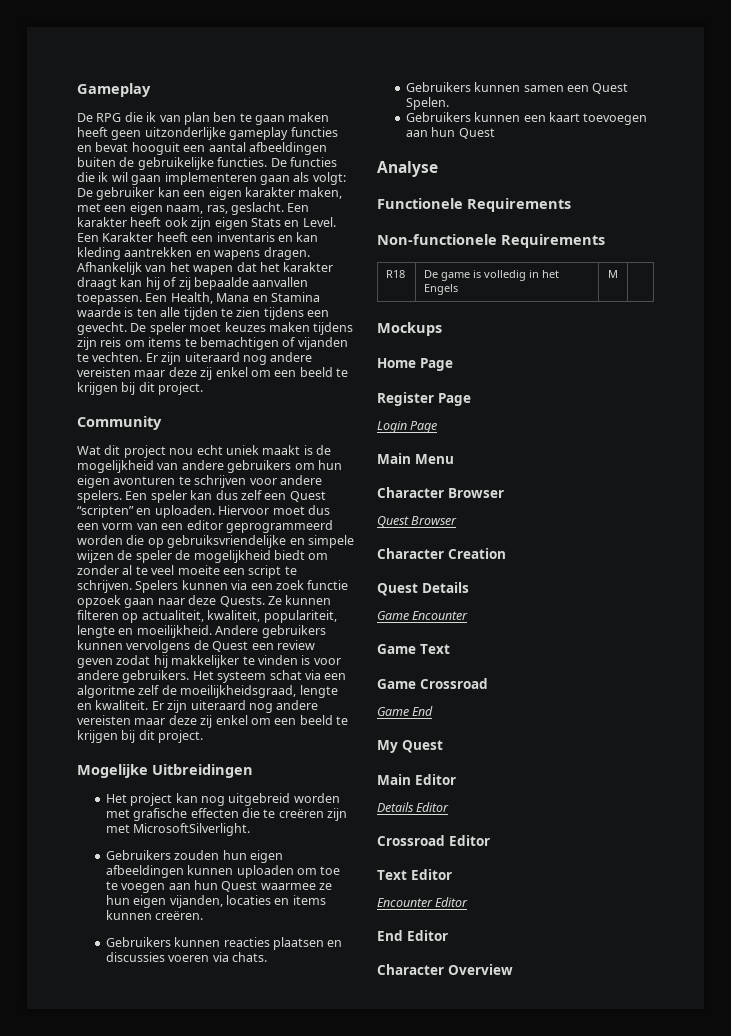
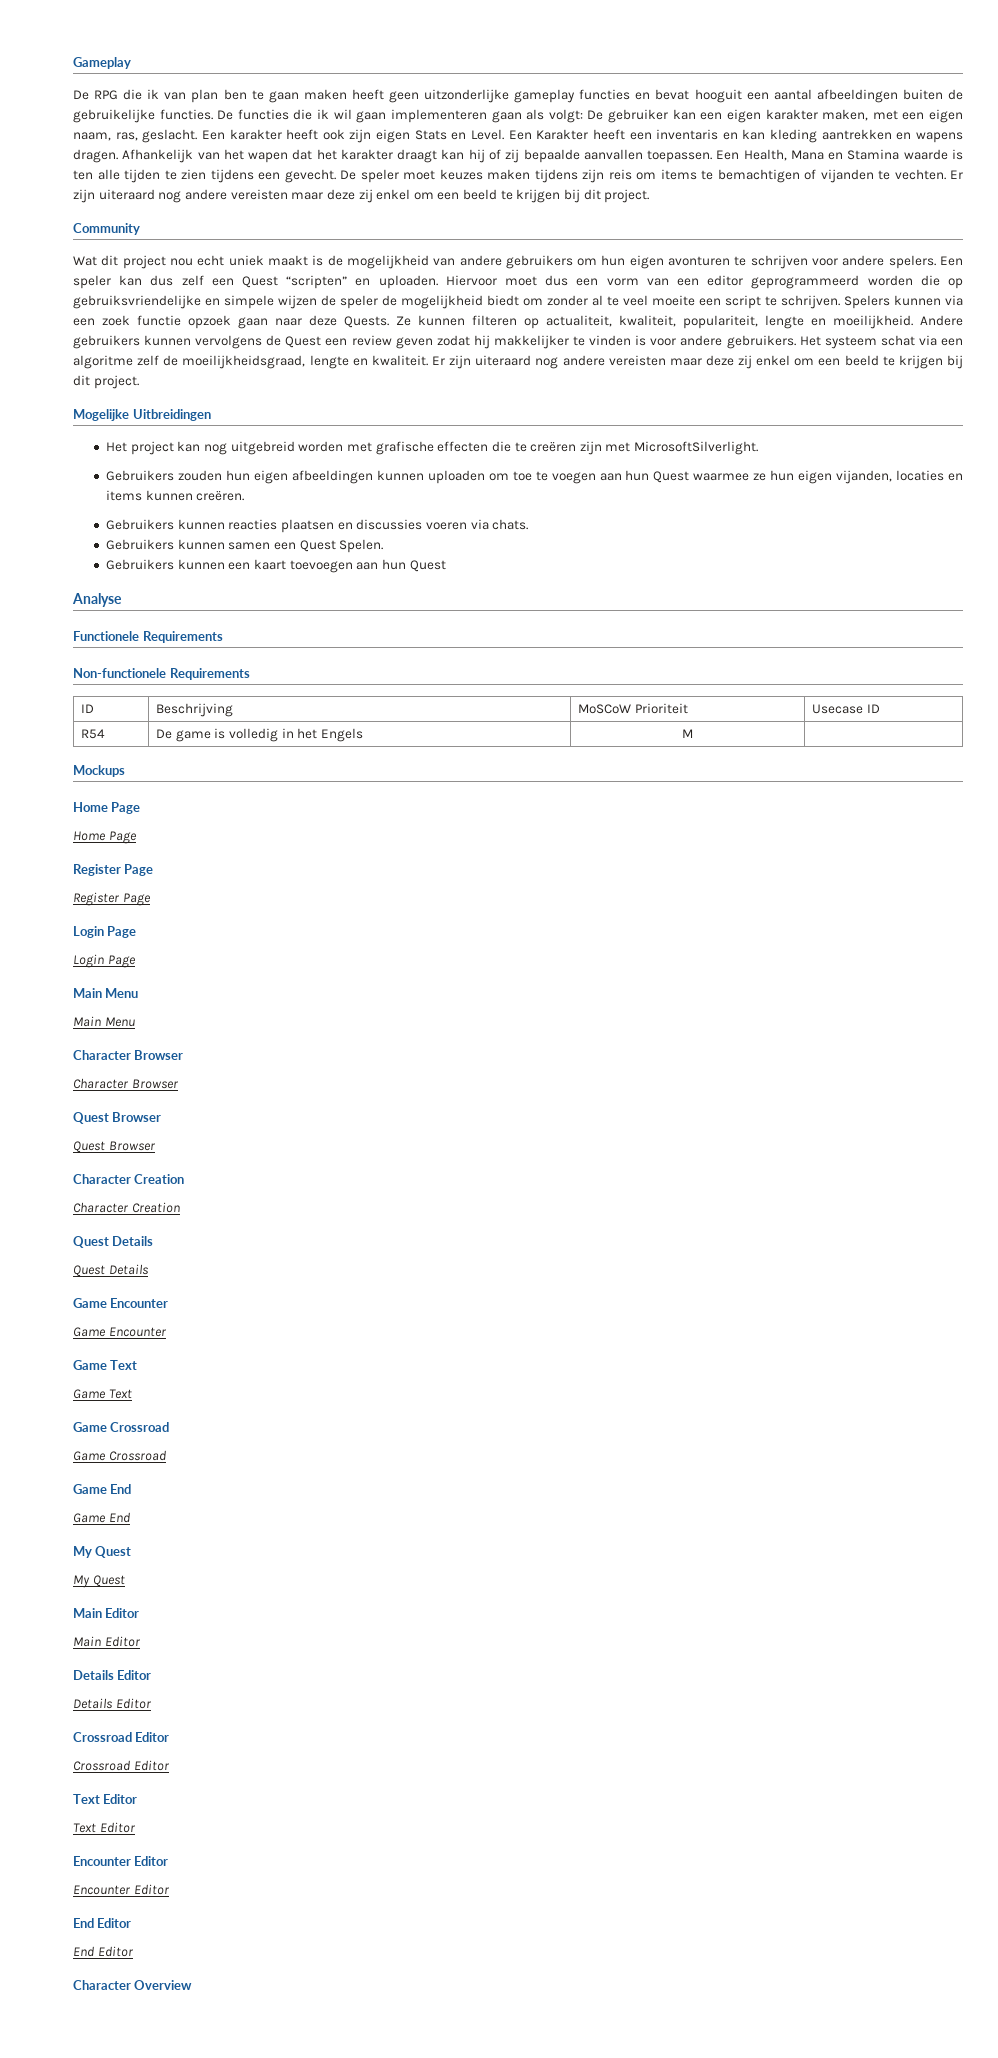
[386,270,406,278] R18 -> [81,704,95,713] [156,703,234,717] [578,703,688,714] [812,704,880,714] [81,729,106,739] ID | Beschrijving | MoSCoW Prioriteit | Usecase ID // R54
[377,392,471,406] // Register Page -> [73,831,137,844] [73,864,154,876] [73,892,151,906] [73,926,137,938] // Home Page // Register Page // Register Page // Login Page
[377,487,504,498] // Character Browser -> [73,1016,135,1027] [73,1050,184,1060] [73,1078,178,1089] [73,1112,162,1124] // Main Menu // Character Browser // Character Browser // Quest Browser
[377,582,469,596] // Quest Details -> [73,1202,180,1213] [73,1236,154,1248] [73,1264,148,1277] [73,1298,169,1308] // Character Creation // Quest Details // Quest Details // Game Encounter
[377,678,488,689] // Game Crossroad -> [73,1389,132,1399] [73,1422,170,1432] [73,1450,166,1461] [73,1484,132,1494] // Game Text // Game Crossroad // Game Crossroad // Game End
[377,774,456,785] // Main Editor -> [73,1575,125,1588] [73,1608,140,1618] [73,1636,140,1647] [73,1670,152,1680] // My Quest // Main Editor // Main Editor // Details Editor
[377,869,452,880] // Text Editor -> [73,1760,169,1771] [73,1794,138,1804] [73,1822,135,1833] [73,1856,169,1866] // Crossroad Editor // Text Editor // Text Editor // Encounter Editor
(448, 935) none -> [73,1946,133,1957] // End Editor

